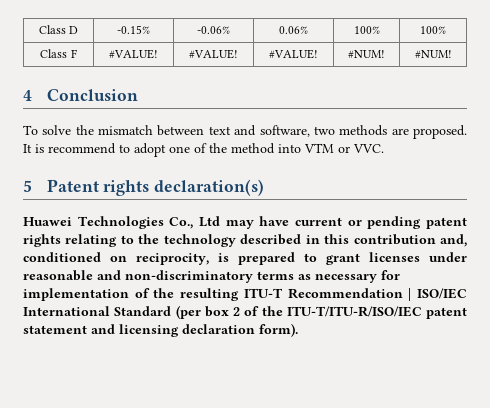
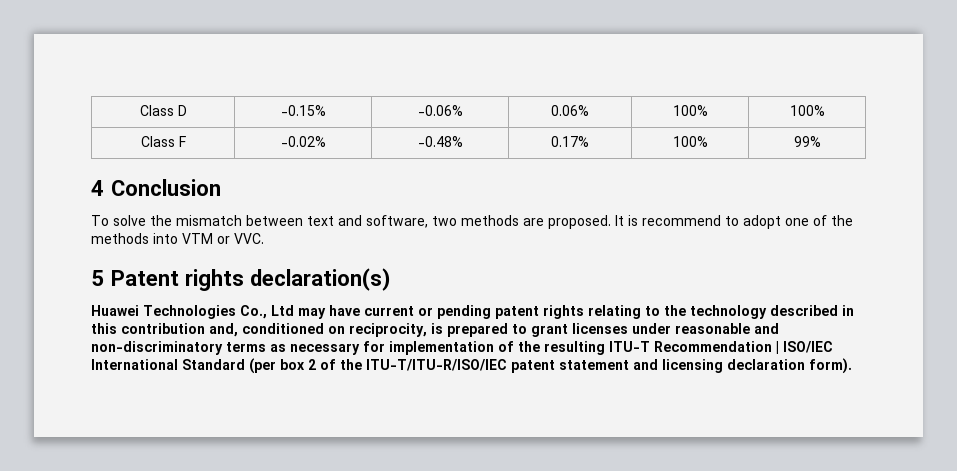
[109,49,158,59] [188,49,238,59] [269,49,318,59] [348,50,385,58] [414,50,452,58] #VALUE! | #VALUE! | #VALUE! | #NUM! | #NUM! -> [280,136,326,147] [417,136,463,147] [551,136,589,147] [672,136,708,147] [793,136,821,147] -0.02% | -0.48% | 0.17% | 100% | 99%
[231,143,275,154] method -> [91,233,149,244] methods

